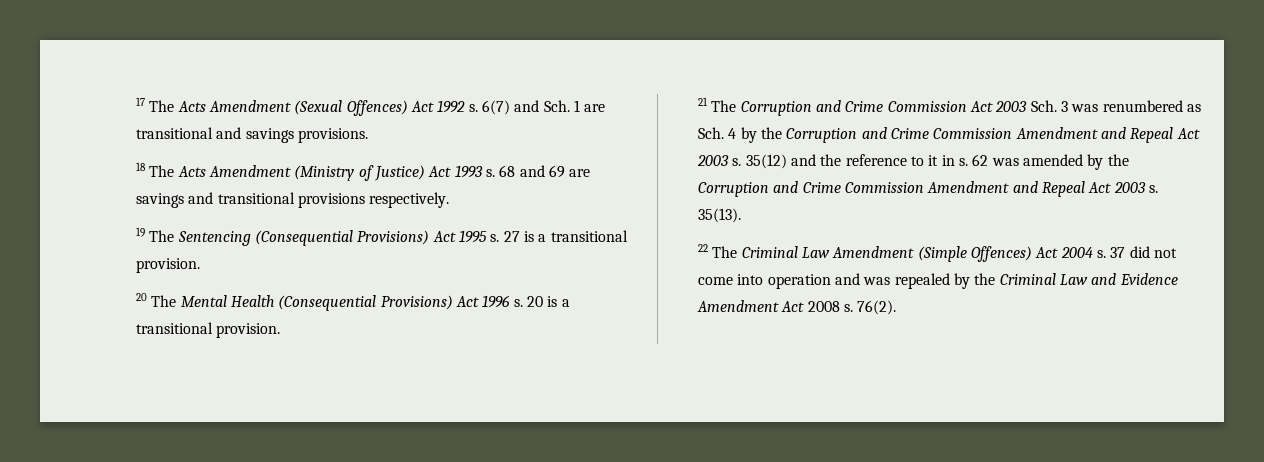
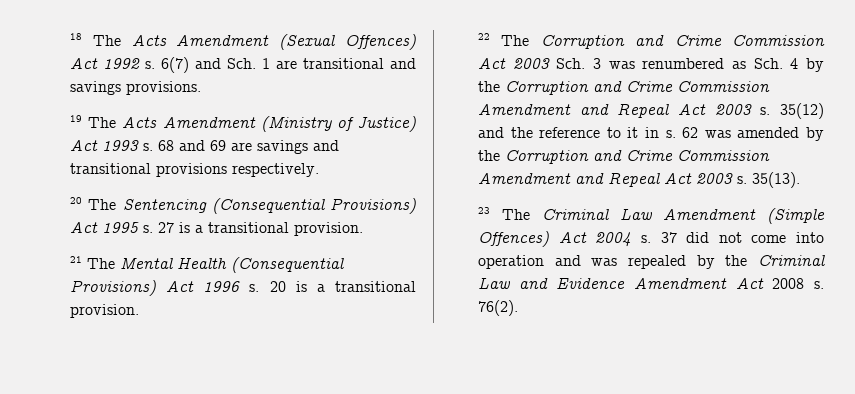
[136,97,146,106] 17 -> [70,33,83,40] 18
[136,162,147,171] 18 -> [70,115,83,122] 19
[136,227,146,237] 19 -> [70,197,83,204] 20
[136,293,148,301] 20 -> [70,256,83,263] 21
[698,97,709,106] 21 -> [478,33,491,40] 22
[698,244,709,252] 22 -> [478,207,491,214] 23

